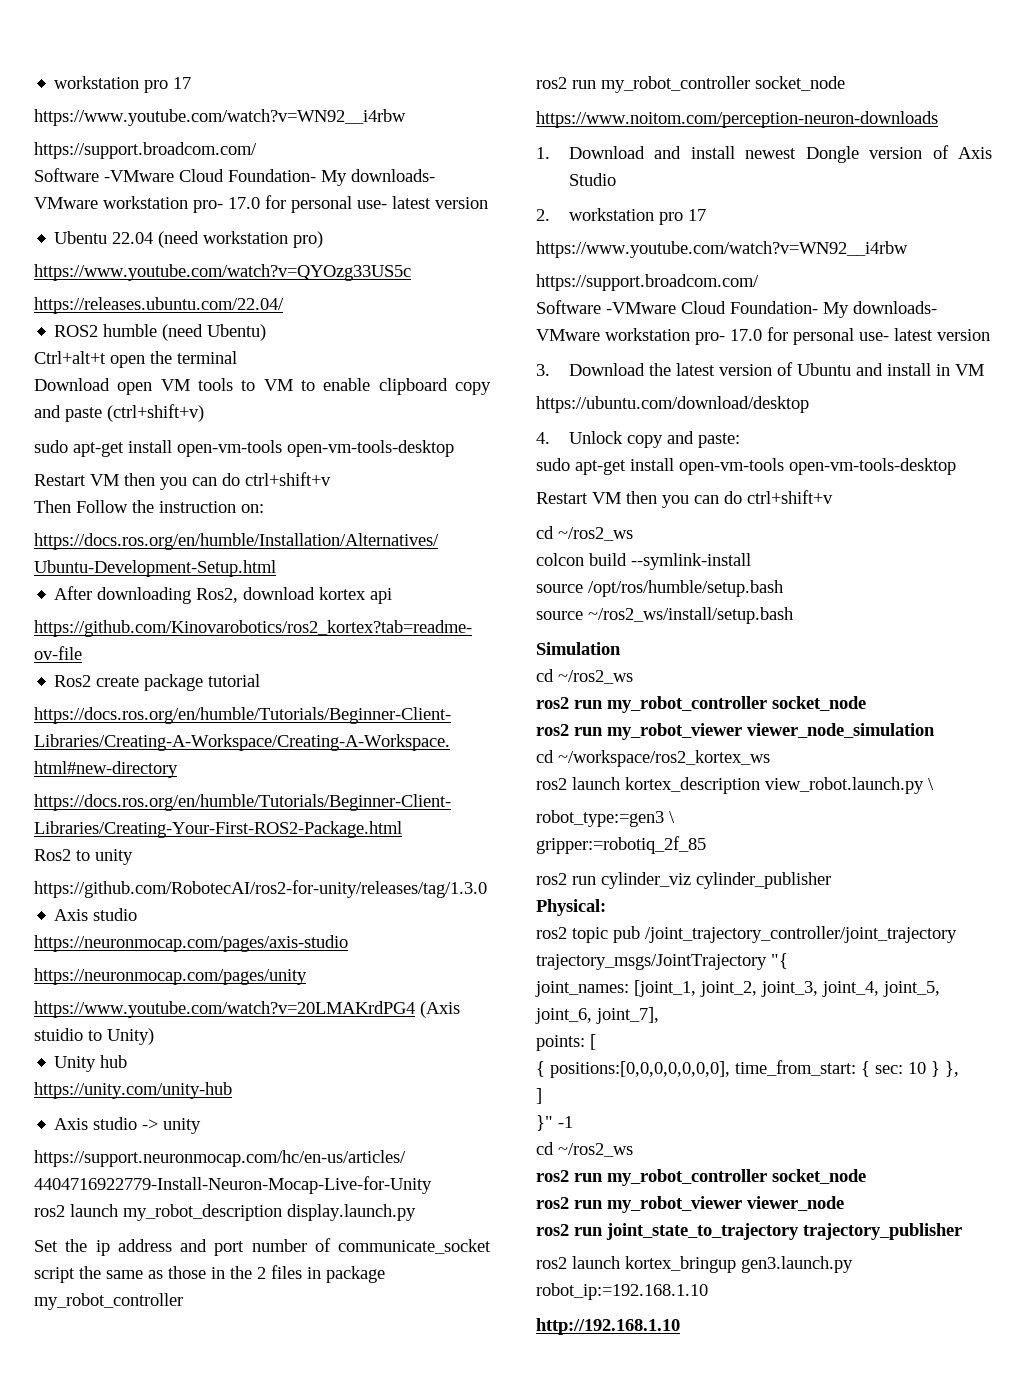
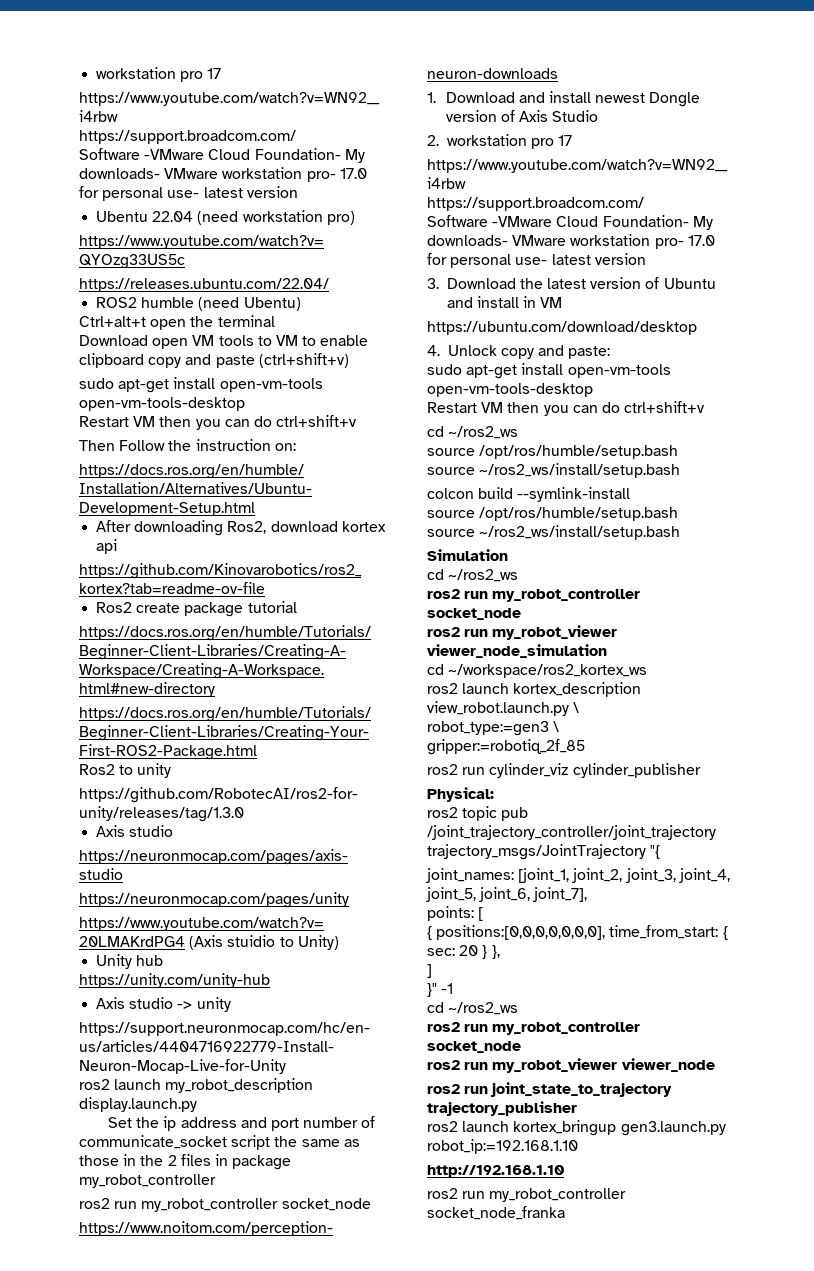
(633, 534) none -> [427,445,679,459] [427,463,681,478] // source /opt/ros/humble/setup.bash // source ~/ros2_ws/install/setup.bash
[908,1062,926,1074] 10 -> [459,945,479,956] 20
(680, 1326) none -> [427,1188,627,1202] [427,1206,565,1220] // ros2 run my_robot_controller socket_node_franka

